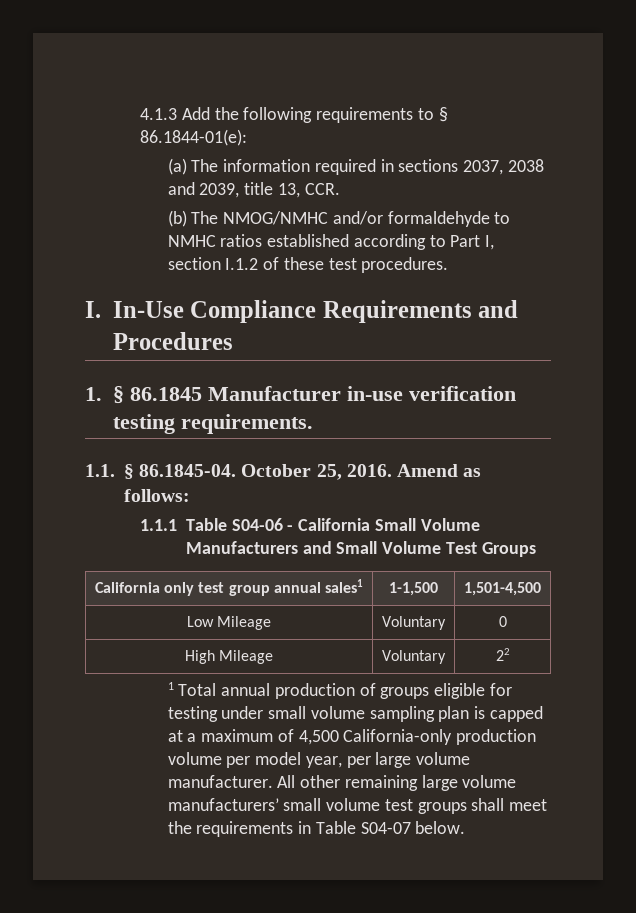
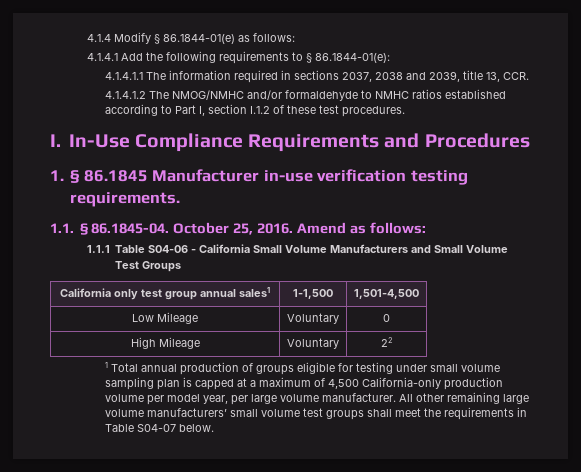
[140,108,178,120] 4.1.3 -> [86,32,295,44] [86,53,118,61] 4.1.4 Modify § 86.1844-01(e) as follows: // 4.1.4.1
[167,158,187,175] (a) -> [105,72,144,80] 4.1.4.1.1
[167,210,187,227] (b) -> [105,91,147,99] 4.1.4.1.2

